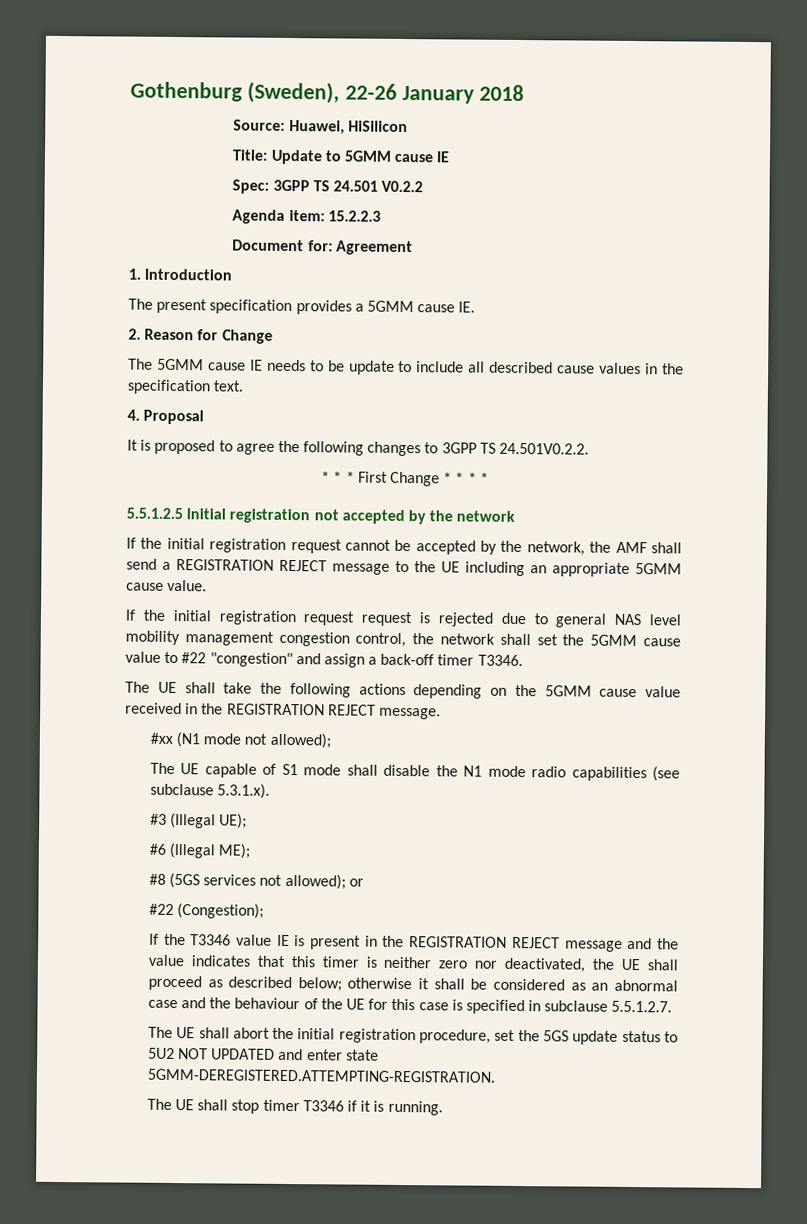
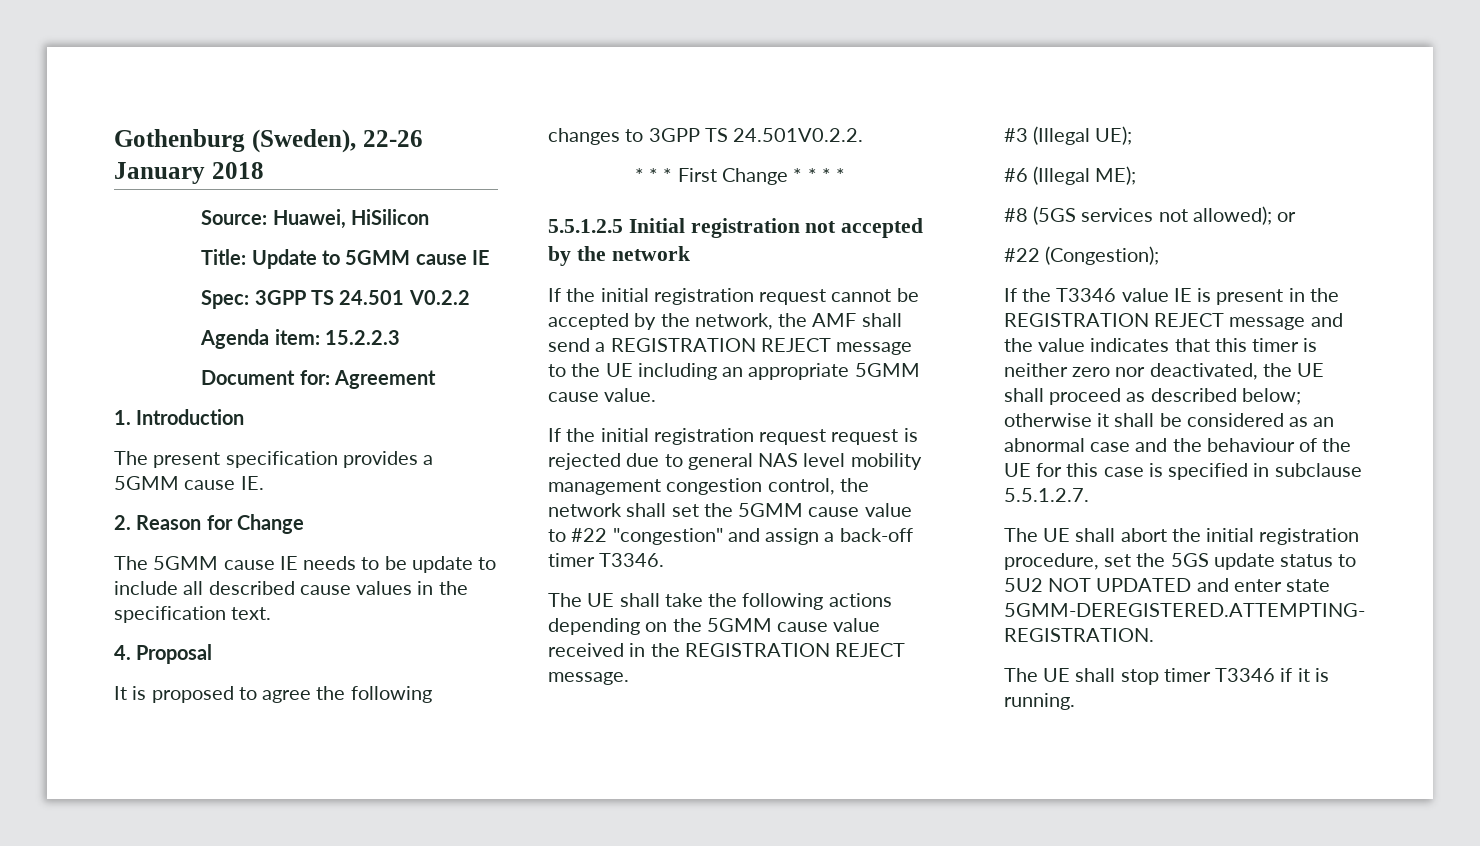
[149,732,331,749] [149,762,681,782] [149,783,271,799] // #xx (N1 mode not allowed); // The UE capable of S1 mode shall disable the N1 mode radio capabilities (see subclause 5.3.1.x). -> (629, 678) none

